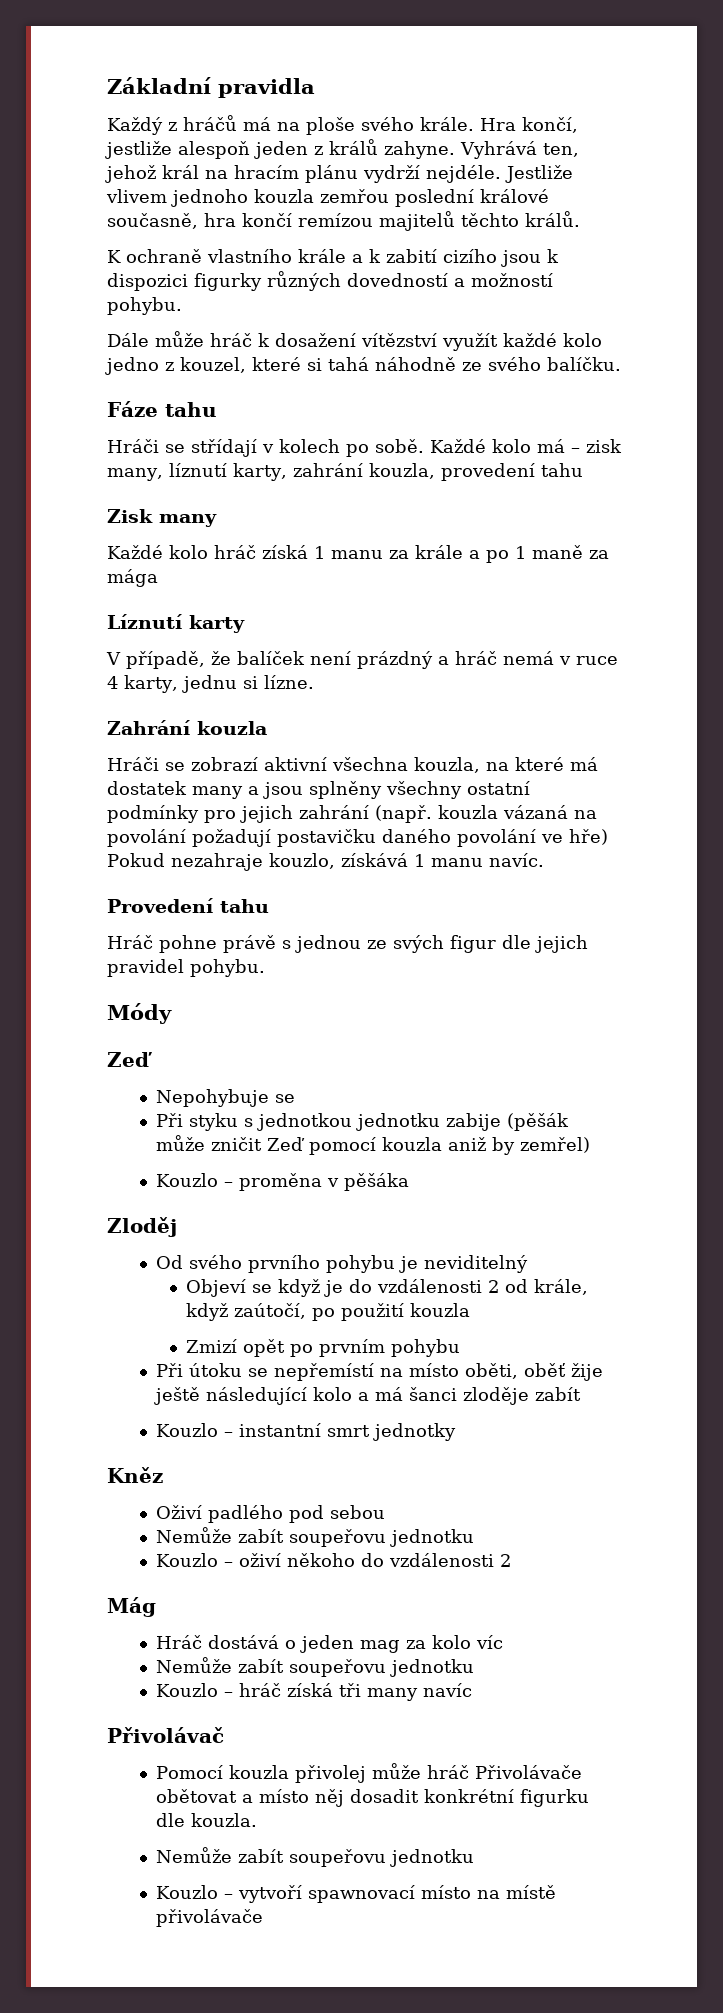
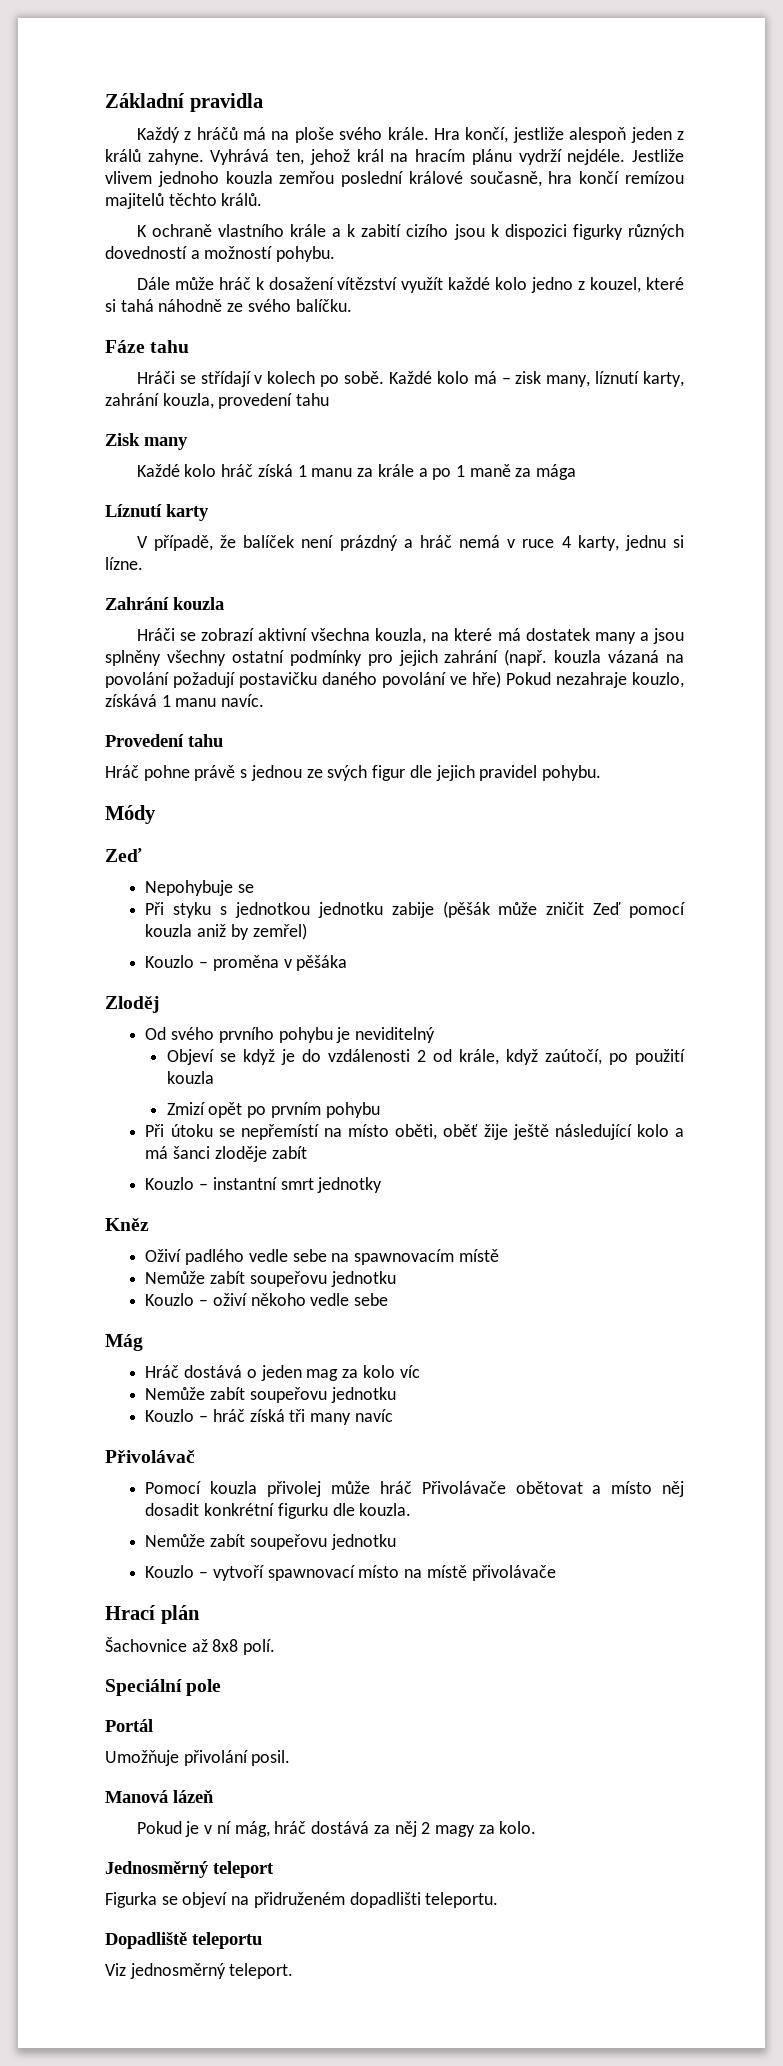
[289,1505,386,1523] pod sebou -> [248,1249,499,1265] vedle sebe na spawnovacím místě
[361,1553,512,1567] do vzdálenosti 2 -> [310,1293,389,1306] vedle sebe
(264, 1918) none -> [105,1605,200,1624] [105,1637,276,1655] [105,1679,222,1696] [105,1719,153,1732] [105,1750,291,1766] [105,1790,214,1803] [136,1821,537,1837] [105,1861,274,1878] [105,1892,499,1908] [105,1932,262,1949] [105,1963,294,1979] // Hrací plán // Šachovnice až 8x8 polí. // Speciální pole // Portál // Umožňuje přivolání posil. // Manová lázeň // Pokud je v ní mág, hráč dostává za něj 2 magy za kolo. // Jednosměrný teleport // Figurka se objeví na přidruženém dopadlišti teleportu. // Dopadliště teleportu // Viz jednosměrný teleport.

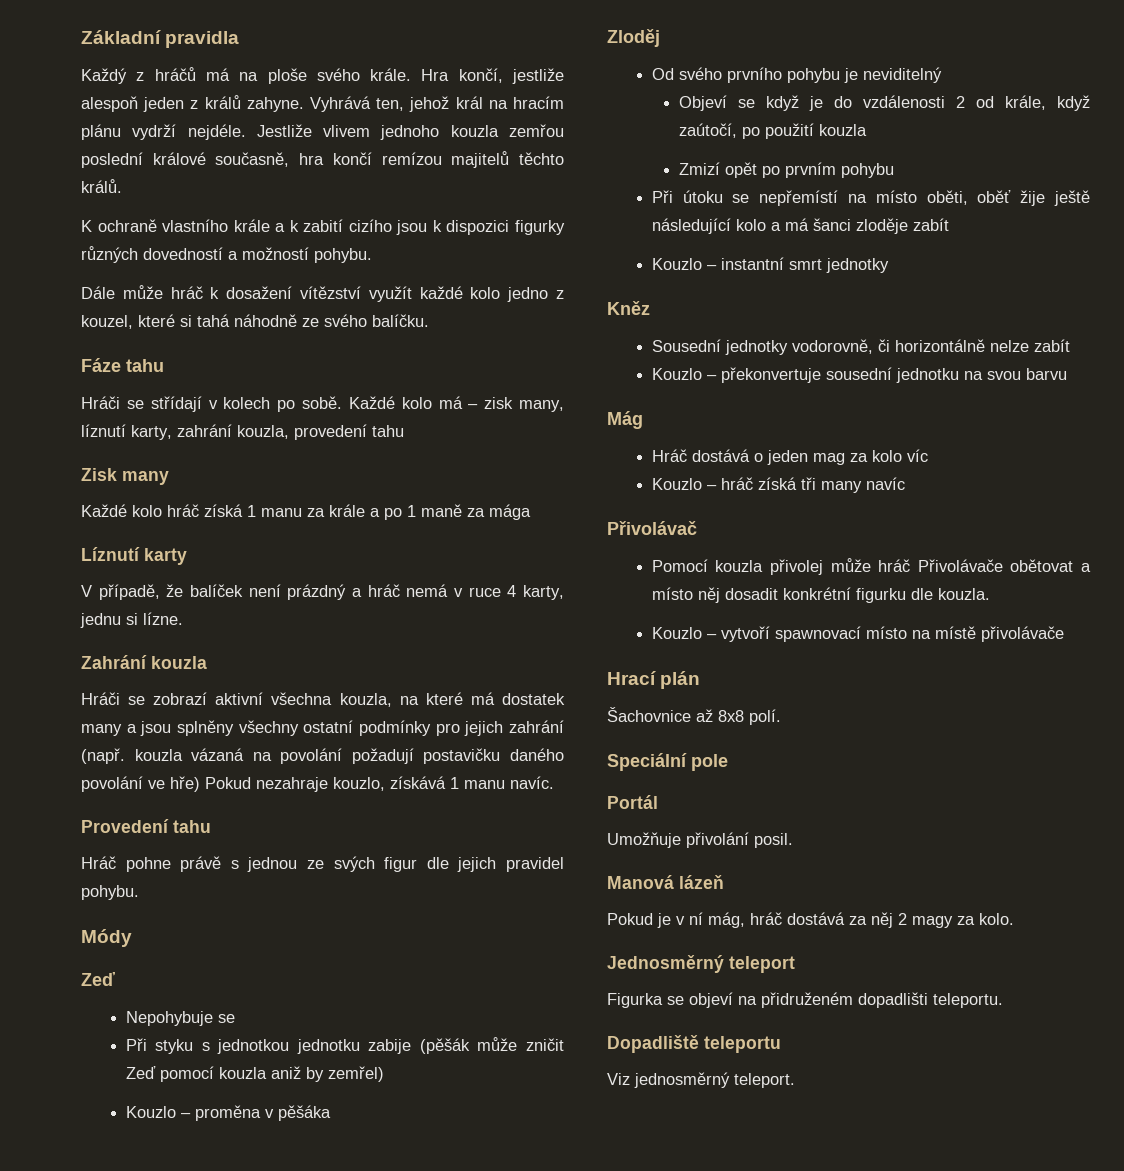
[145,1249,499,1265] [145,1271,396,1287] [145,1293,389,1306] Oživí padlého vedle sebe na spawnovacím místě // Nemůže zabít soupeřovu jednotku // Kouzlo – oživí někoho vedle sebe -> [651,339,1070,355] [651,367,1067,383] Sousední jednotky vodorovně, či horizontálně nelze zabít // Kouzlo – překonvertuje sousední jednotku na svou barvu
[145,1387,396,1403] // Nemůže zabít soupeřovu jednotku -> (928, 455) none
[145,1534,396,1550] // Nemůže zabít soupeřovu jednotku -> (990, 594) none

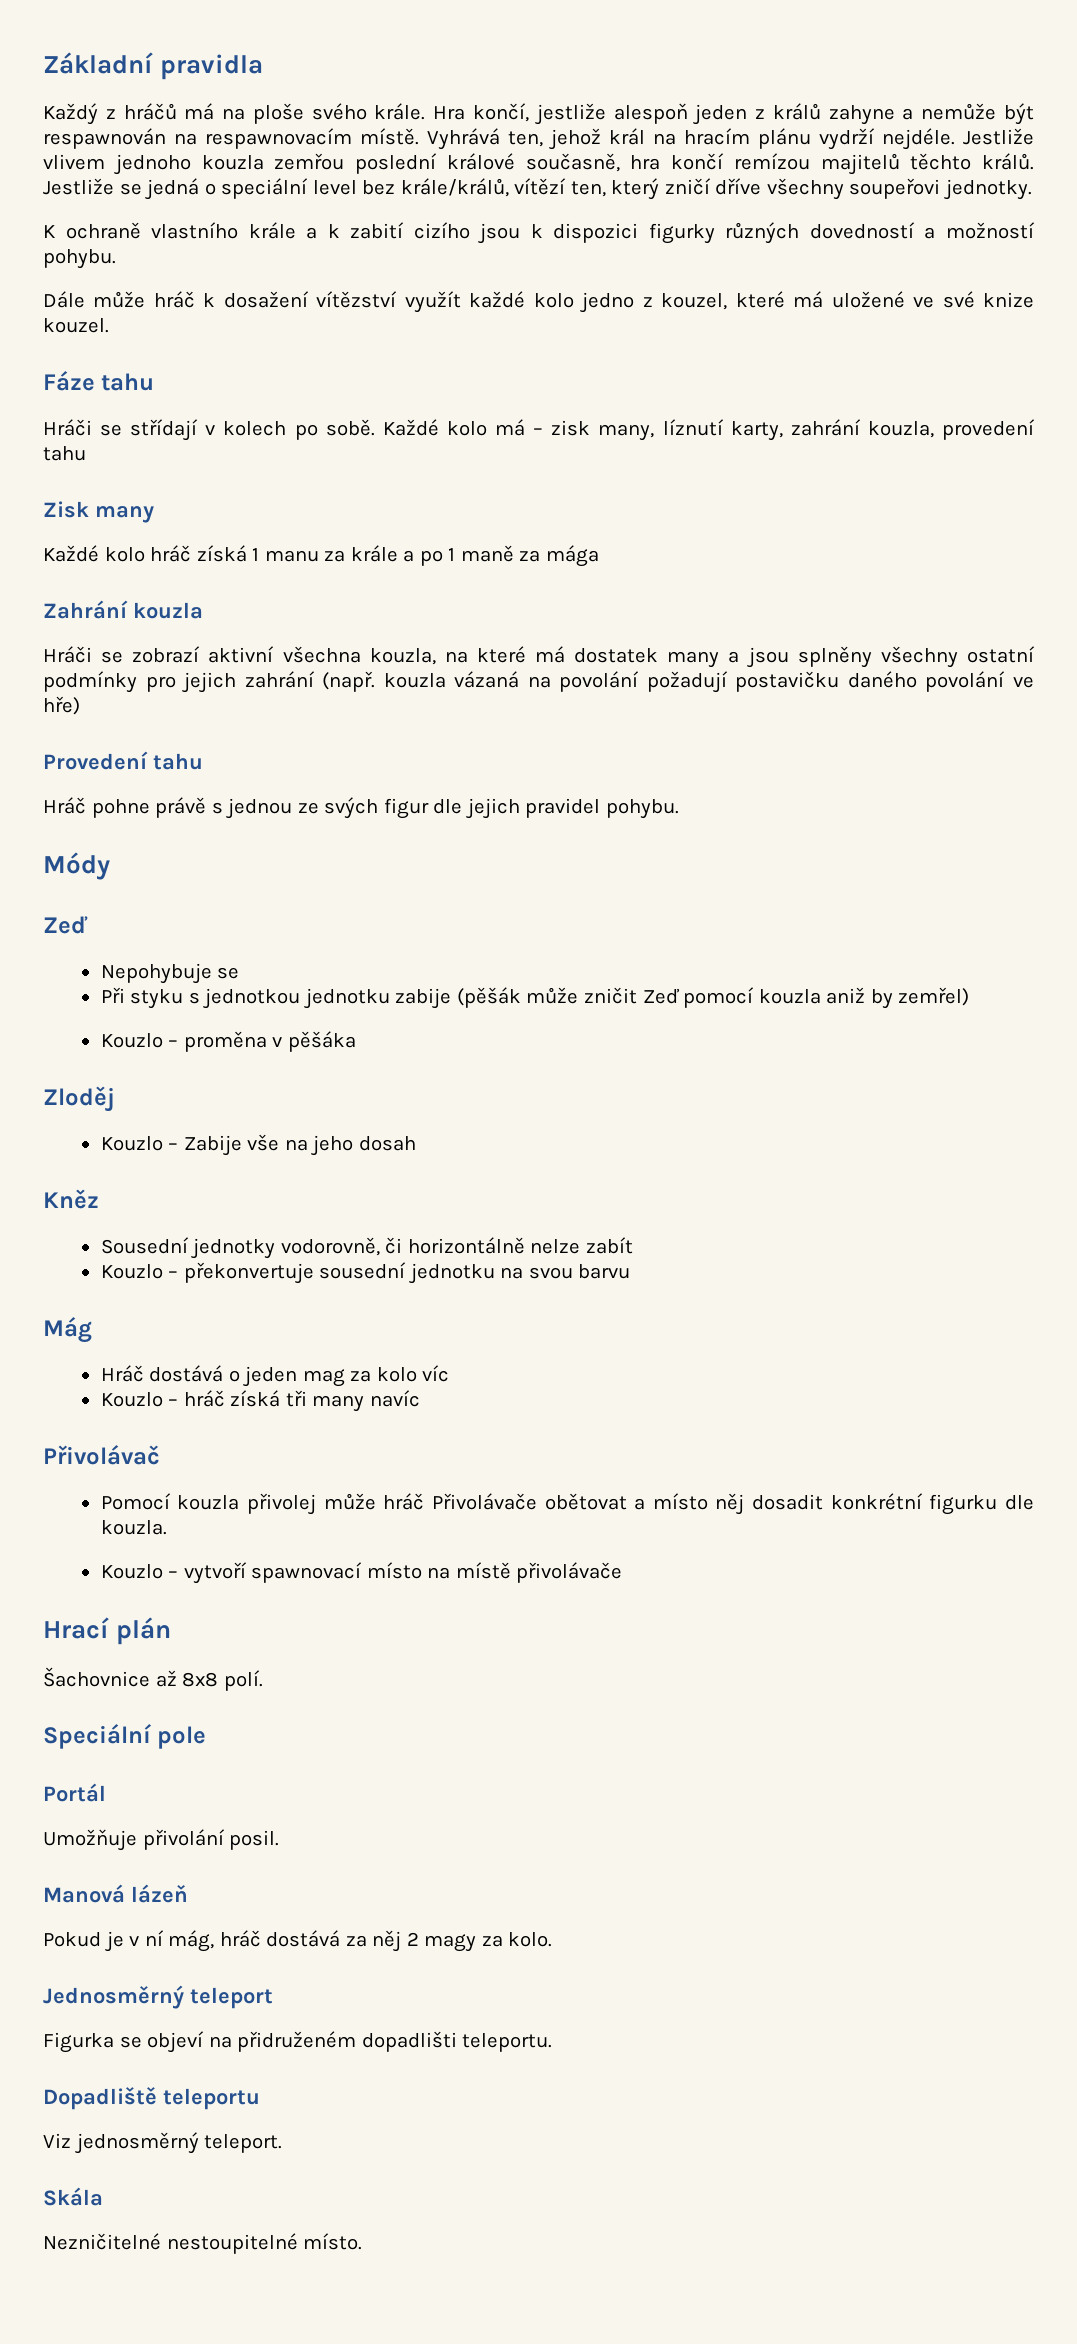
[246,97,304,112] zahyne. -> [828,103,1035,125] [43,128,419,149] zahyne a nemůže být respawnován na respawnovacím místě.
(122, 186) none -> [43,178,1033,200] Jestliže se jedná o speciální level bez krále/králů, vítězí ten, který zničí dříve všechny soupeřovi jednotky.
[180,314,429,327] si tahá náhodně ze svého balíčku. -> [793,291,1035,308] [43,318,109,333] má uložené ve své knize kouzel.
[81,547,187,565] [81,584,565,600] [80,612,183,628] // Líznutí karty // V případě, že balíček není prázdný a hráč nemá v ruce 4 karty, jednu si lízne. -> (599, 556) none
[205,776,554,792] Pokud nezahraje kouzlo, získává 1 manu navíc. -> (80, 705) none
[651,67,942,83] [678,95,1090,111] [678,123,867,139] [678,162,894,178] [651,190,1090,206] [651,218,949,234] [651,257,889,273] Od svého prvního pohybu je neviditelný // Objeví se když je do vzdálenosti 2 od krále, když zaútočí, po použití kouzla // Zmizí opět po prvním pohybu // Při útoku se nepřemístí na místo oběti, oběť žije ještě následující kolo a má šanci zloděje zabít // Kouzlo – instantní smrt jednotky -> [100,1134,416,1156] Kouzlo – Zabije vše na jeho dosah
(795, 1080) none -> [43,2187,103,2206] [43,2233,363,2254] // Skála // Nezničitelné nestoupitelné místo.

